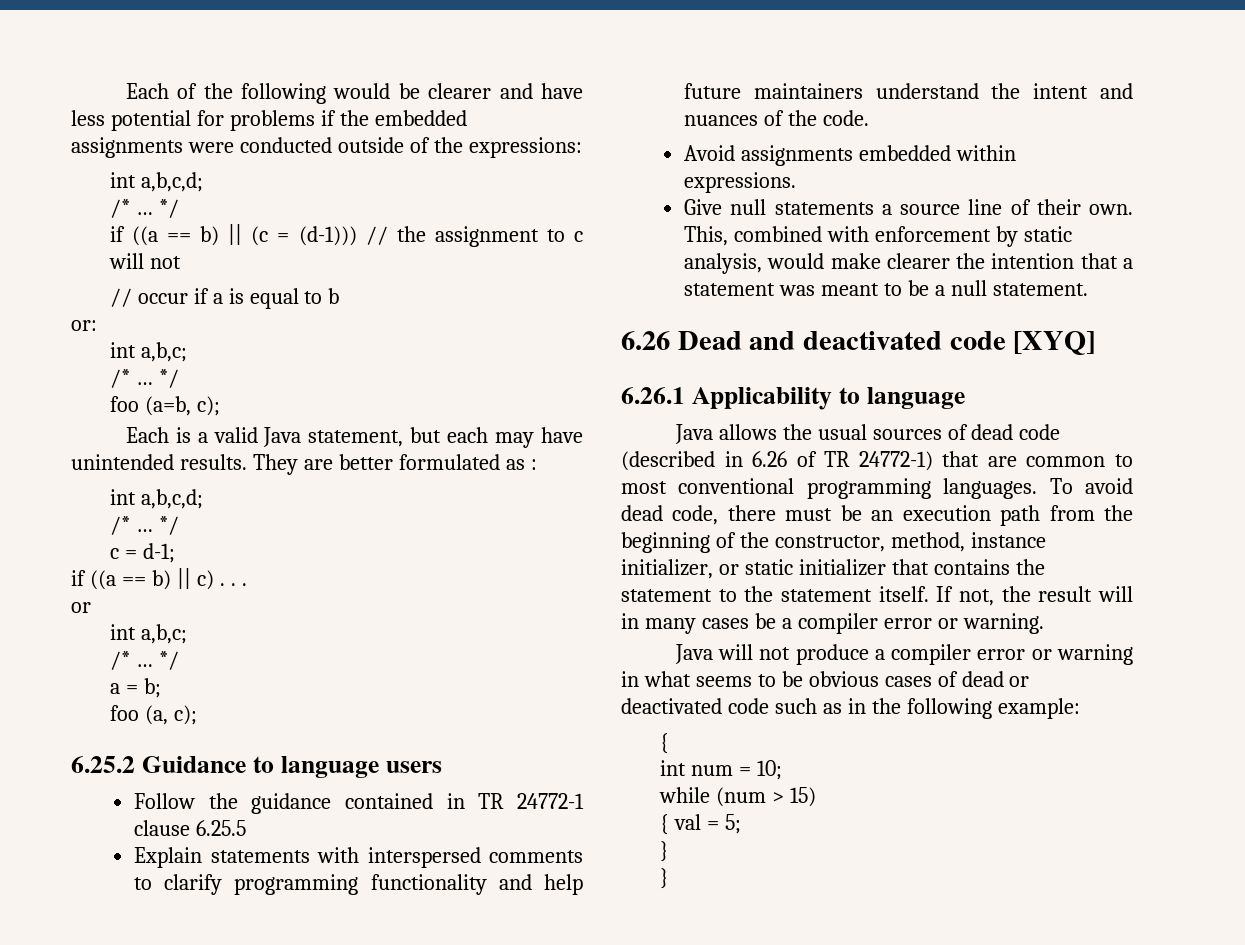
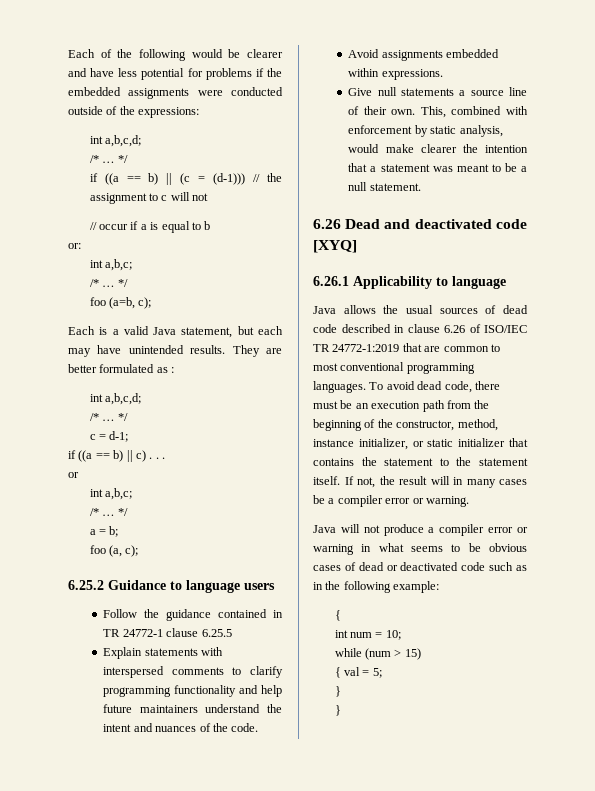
[621,451,933,471] (described in 6.26 of TR 24772-1) -> [341,324,527,333] [313,344,400,352] described in clause 6.26 of ISO/IEC TR 24772-1:2019

